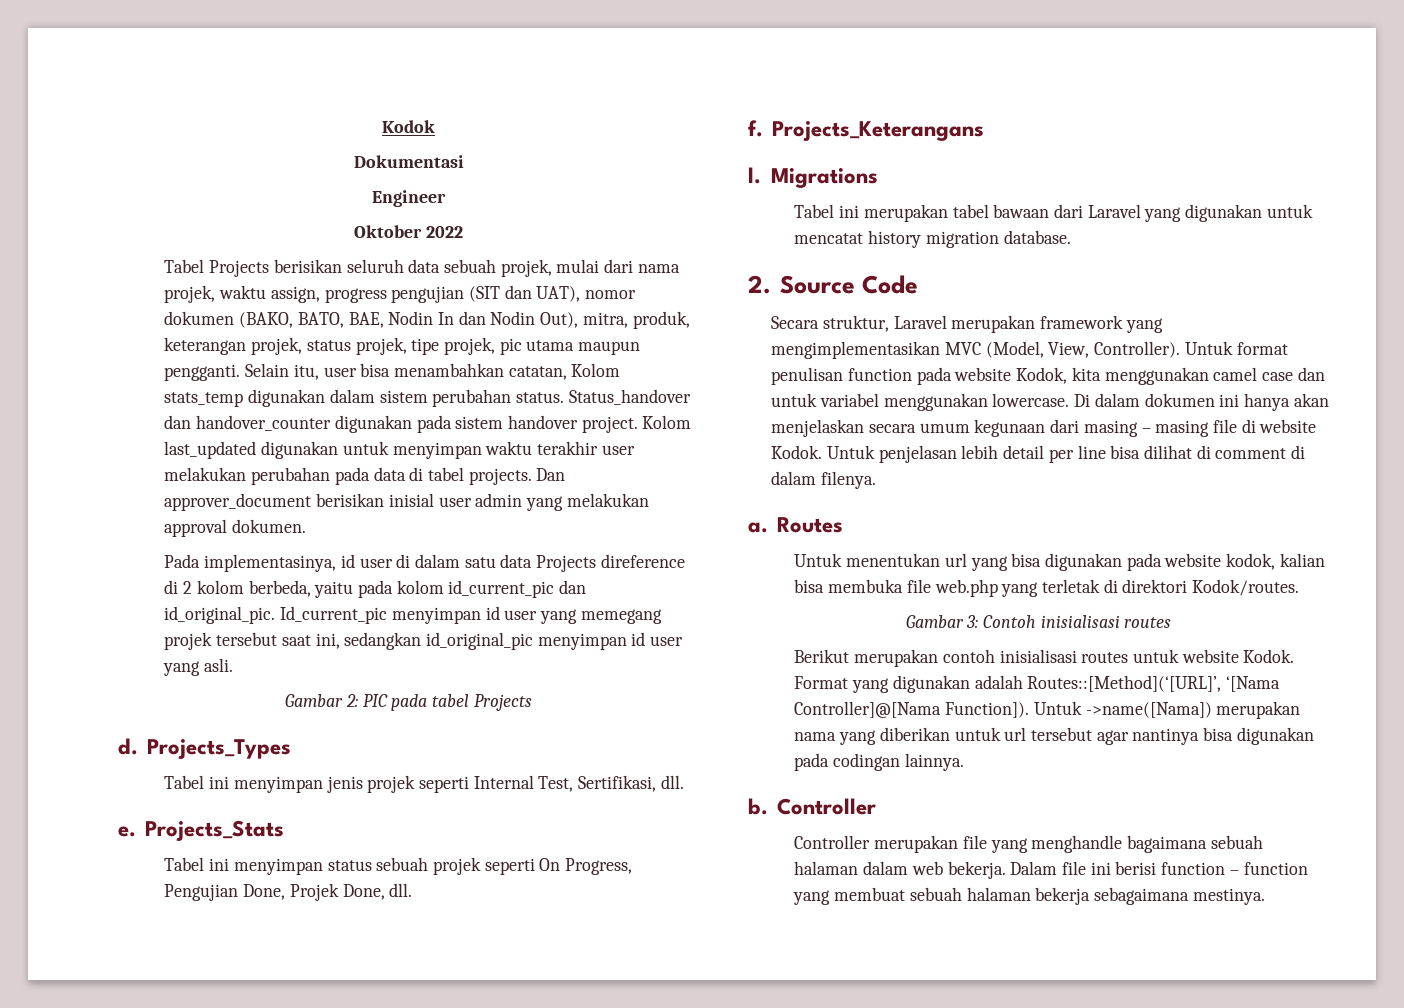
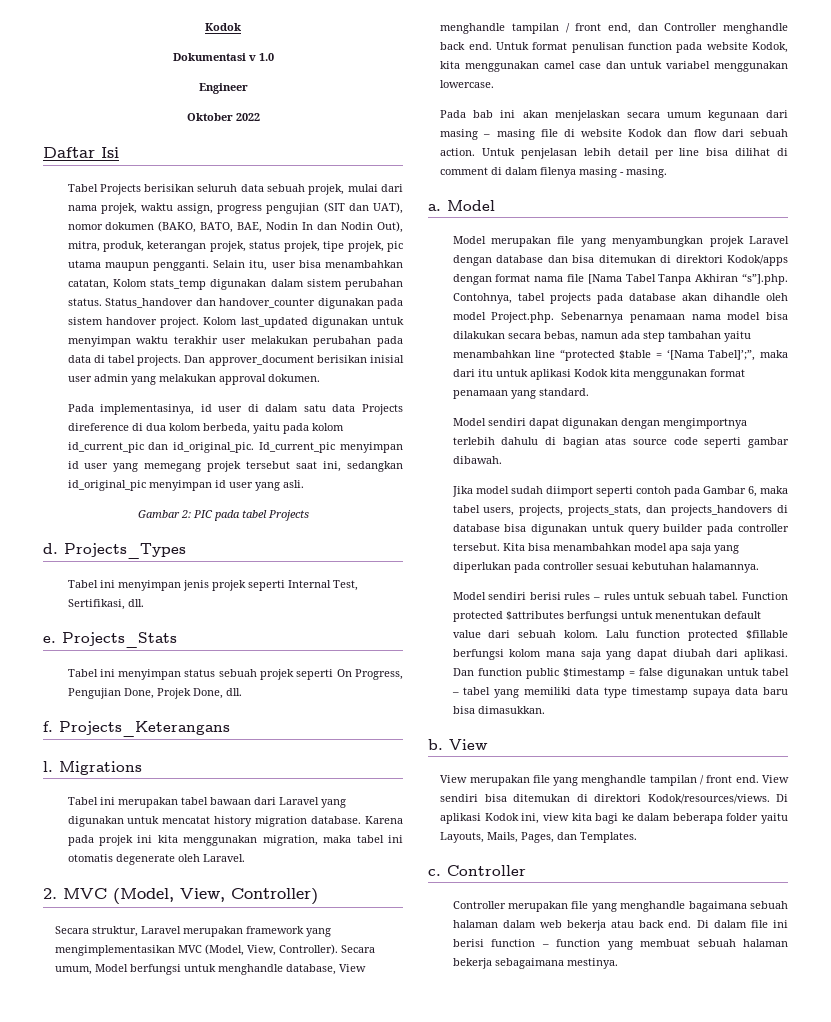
(464, 161) none -> [248,53,274,61] v 1.0
(463, 232) none -> [43,147,119,158] // Daftar Isi
[183,581,193,594] 2 -> [145,423,166,431] dua
[748,275,918,294] // 2. Source Code -> [365,816,404,824] [67,835,404,846] [67,854,245,865] [43,888,318,905] Karena pada projek ini kita menggunakan migration, maka tabel ini otomatis degenerate oleh Laravel. // 2. MVC (Model, View, Controller)
(1181, 349) none -> [341,945,376,953] [55,964,367,975] [440,23,788,34] [440,42,492,50] Secara umum, Model berfungsi untuk menghandle database, View menghandle tampilan / front end, dan Controller menghandle back end.
[1074,393,1290,411] Di dalam dokumen ini hanya -> [440,110,516,118] // Pada bab ini
[771,445,823,459] Kodok. -> [628,129,788,137] [440,148,476,156] Kodok dan flow dari sebuah action.
[820,471,876,489] [748,517,843,533] [794,553,1325,571] [794,579,1300,597] [905,615,1172,628] [794,649,1295,667] [794,675,1280,693] [794,701,1301,719] [794,727,1314,745] [794,753,964,771] [748,798,768,815] filenya. // a. Routes // Untuk menentukan url yang bisa digunakan pada website kodok, kalian bisa membuka file web.php yang terletak di direktori Kodok/routes. // Gambar 3: Contoh inisialisasi routes // Berikut merupakan contoh inisialisasi routes untuk website Kodok. Format yang digunakan adalah Routes::[Method](‘[URL]’, ‘[Nama Controller]@[Nama Function]). Untuk ->name([Nama]) merupakan nama yang diberikan untuk url tersebut agar nantinya bisa digunakan pada codingan lainnya. // b. -> [540,167,668,178] [428,200,495,211] [452,236,789,247] [452,255,788,266] [452,273,789,285] [452,293,788,304] [452,312,788,323] [452,331,751,342] [452,349,788,361] [452,369,745,380] [452,388,589,399] [452,418,747,429] [452,437,790,448] [452,456,502,464] [451,486,789,497] [452,505,788,516] [452,524,789,535] [452,543,739,554] [452,562,759,573] [452,592,789,600] [452,611,761,622] [452,630,788,641] [452,649,789,660] [452,668,790,679] [451,687,788,698] [452,706,545,714] [428,739,488,750] [440,775,789,786] [440,794,788,804] [440,813,788,824] [440,832,638,843] [428,869,441,876] filenya masing - masing. // a. Model // Model merupakan file yang menyambungkan projek Laravel dengan database dan bisa ditemukan di direktori Kodok/apps dengan format nama file [Nama Tabel Tanpa Akhiran “s”].php. Contohnya, tabel projects pada database akan dihandle oleh model Project.php. Sebenarnya penamaan nama model bisa dilakukan secara bebas, namun ada step tambahan yaitu menambahkan line “protected $table = ‘[Nama Tabel]’;”, maka dari itu untuk aplikasi Kodok kita menggunakan format penamaan yang standard. // Model sendiri dapat digunakan dengan mengimportnya terlebih dahulu di bagian atas source code seperti gambar dibawah. // Jika model sudah diimport seperti contoh pada Gambar 6, maka tabel users, projects, projects_stats, dan projects_handovers di database bisa digunakan untuk query builder pada controller tersebut. Kita bisa menambahkan model apa saja yang diperlukan pada controller sesuai kebutuhan halamannya. // Model sendiri berisi rules – rules untuk sebuah tabel. Function protected $attributes berfungsi untuk menentukan default value dari sebuah kolom. Lalu function protected $fillable berfungsi kolom mana saja yang dapat diubah dari aplikasi. Dan function public $timestamp = false digunakan untuk tabel – tabel yang memiliki data type timestamp supaya data baru bisa dimasukkan. // b. View // View merupakan file yang menghandle tampilan / front end. View sendiri bisa ditemukan di direktori Kodok/resources/views. Di aplikasi Kodok ini, view kita bagi ke dalam beberapa folder yaitu Layouts, Mails, Pages, dan Templates. // c.
[947,861,1058,879] bekerja. Dalam -> [566,920,747,931] bekerja atau back end. Di dalam

